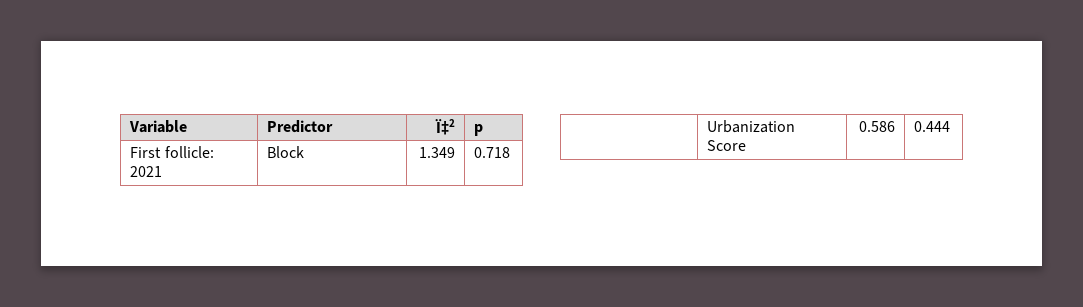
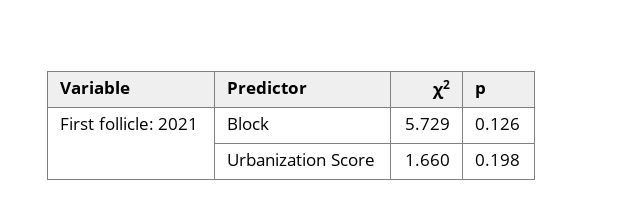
[434,119,455,135] Ï‡2 -> [432,80,451,99] χ2
[418,147,455,158] [474,147,511,158] 1.349 | 0.718 -> [405,118,451,130] [474,118,520,130] 5.729 | 0.126
[858,121,895,132] [914,121,951,132] 0.586 | 0.444 -> [405,154,451,166] [474,154,520,166] 1.660 | 0.198

